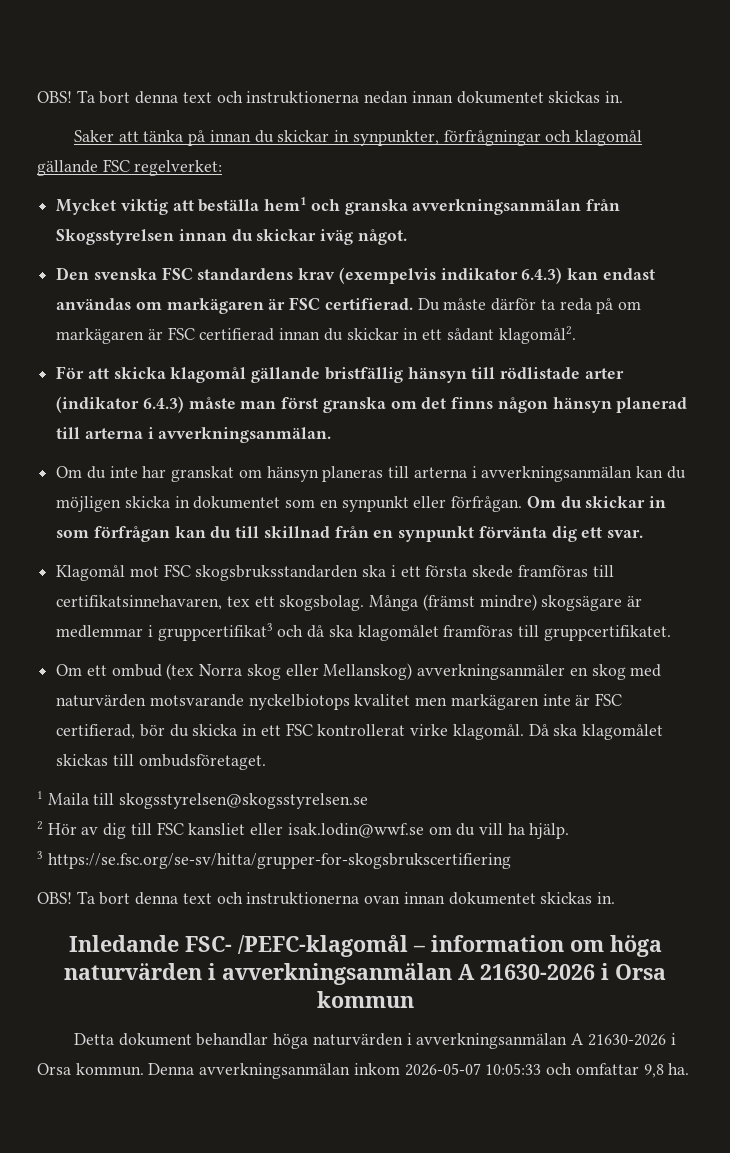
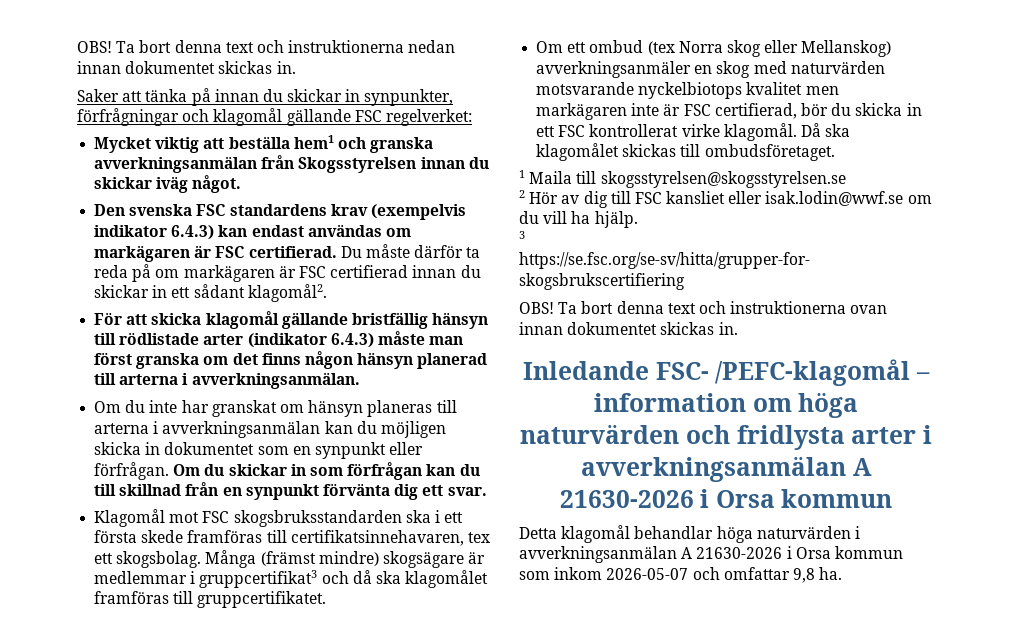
(202, 971) none -> [685,425,917,450] och fridlysta arter
[118,1033,192,1046] dokument -> [561,525,631,543] klagomål
[75,1063,351,1079] kommun. Denna avverkningsanmälan -> [834,546,903,559] [519,571,550,580] kommun som
[485,1063,542,1075] 10:05:33 -> (689, 574) none

